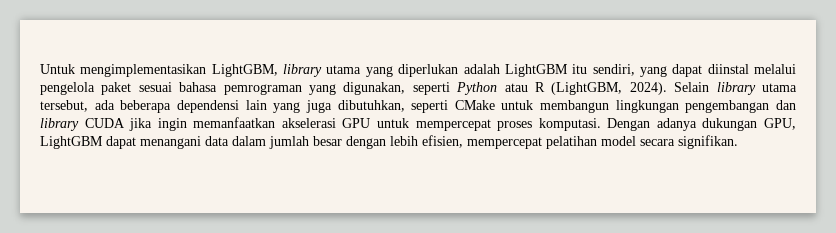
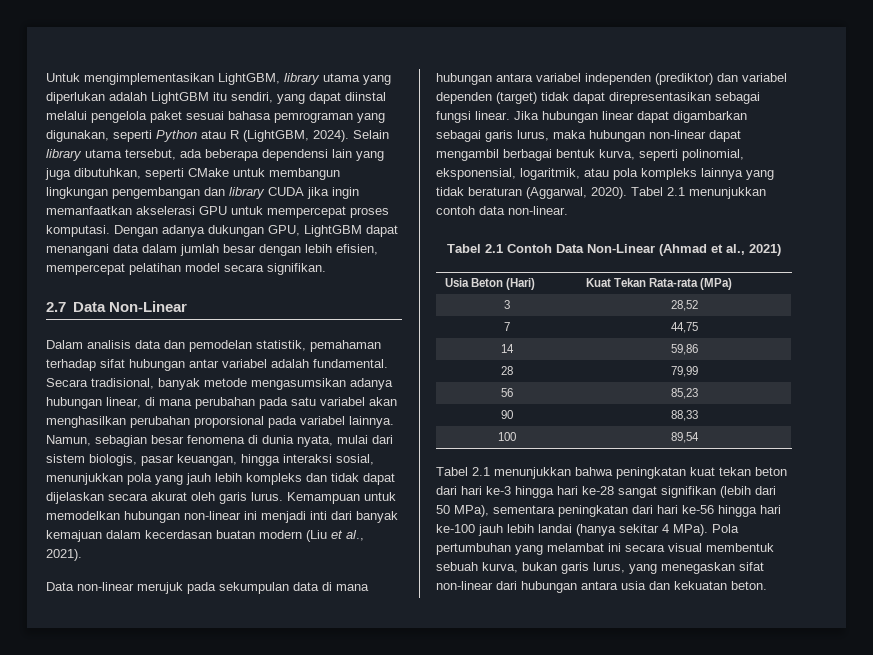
(738, 142) none -> [46,301,187,312] [46,340,381,352] [46,359,388,371] [46,378,393,390] [46,397,397,409] [46,416,394,428] [46,435,393,447] [46,454,374,466] [46,473,395,485] [46,492,396,504] [46,511,398,523] [46,530,364,542] [46,549,82,561] [46,582,369,594] [436,73,787,85] [436,92,760,104] [436,111,747,123] [436,130,741,142] [436,149,744,161] [436,168,774,180] [436,187,766,199] [436,206,568,215] [447,244,781,256] [444,278,536,290] [585,278,733,290] [504,300,510,309] [671,300,698,311] [504,322,510,331] [671,322,698,333] [501,344,514,353] [671,344,698,355] [501,366,513,375] [671,366,698,377] [501,388,513,397] [671,388,698,399] [501,410,513,419] [671,410,698,421] [498,432,516,441] [671,432,699,443] [436,467,787,479] [436,486,776,498] [436,505,781,517] [436,524,739,536] [436,543,774,555] [436,562,764,574] [436,581,767,593] // 2.7 Data Non-Linear // Dalam analisis data dan pemodelan statistik, pemahaman terhadap sifat hubungan antar variabel adalah fundamental. Secara tradisional, banyak metode mengasumsikan adanya hubungan linear, di mana perubahan pada satu variabel akan menghasilkan perubahan proporsional pada variabel lainnya. Namun, sebagian besar fenomena di dunia nyata, mulai dari sistem biologis, pasar keuangan, hingga interaksi sosial, menunjukkan pola yang jauh lebih kompleks dan tidak dapat dijelaskan secara akurat oleh garis lurus. Kemampuan untuk memodelkan hubungan non-linear ini menjadi inti dari banyak kemajuan dalam kecerdasan buatan modern (Liu et al., 2021). // Data non-linear merujuk pada sekumpulan data di mana hubungan antara variabel independen (prediktor) dan variabel dependen (target) tidak dapat direpresentasikan sebagai fungsi linear. Jika hubungan linear dapat digambarkan sebagai garis lurus, maka hubungan non-linear dapat mengambil berbagai bentuk kurva, seperti polinomial, eksponensial, logaritmik, atau pola kompleks lainnya yang tidak beraturan (Aggarwal, 2020). Tabel 2.1 menunjukkan contoh data non-linear. // Tabel 2.1 Contoh Data Non-Linear (Ahmad et al., 2021) // Usia Beton (Hari) | Kuat Tekan Rata-rata (MPa) // 3 | 28,52 // 7 | 44,75 // 14 | 59,86 // 28 | 79,99 // 56 | 85,23 // 90 | 88,33 // 100 | 89,54 // Tabel 2.1 menunjukkan bahwa peningkatan kuat tekan beton dari hari ke-3 hingga hari ke-28 sangat signifikan (lebih dari 50 MPa), sementara peningkatan dari hari ke-56 hingga hari ke-100 jauh lebih landai (hanya sekitar 4 MPa). Pola pertumbuhan yang melambat ini secara visual membentuk sebuah kurva, bukan garis lurus, yang menegaskan sifat non-linear dari hubungan antara usia dan kekuatan beton.

